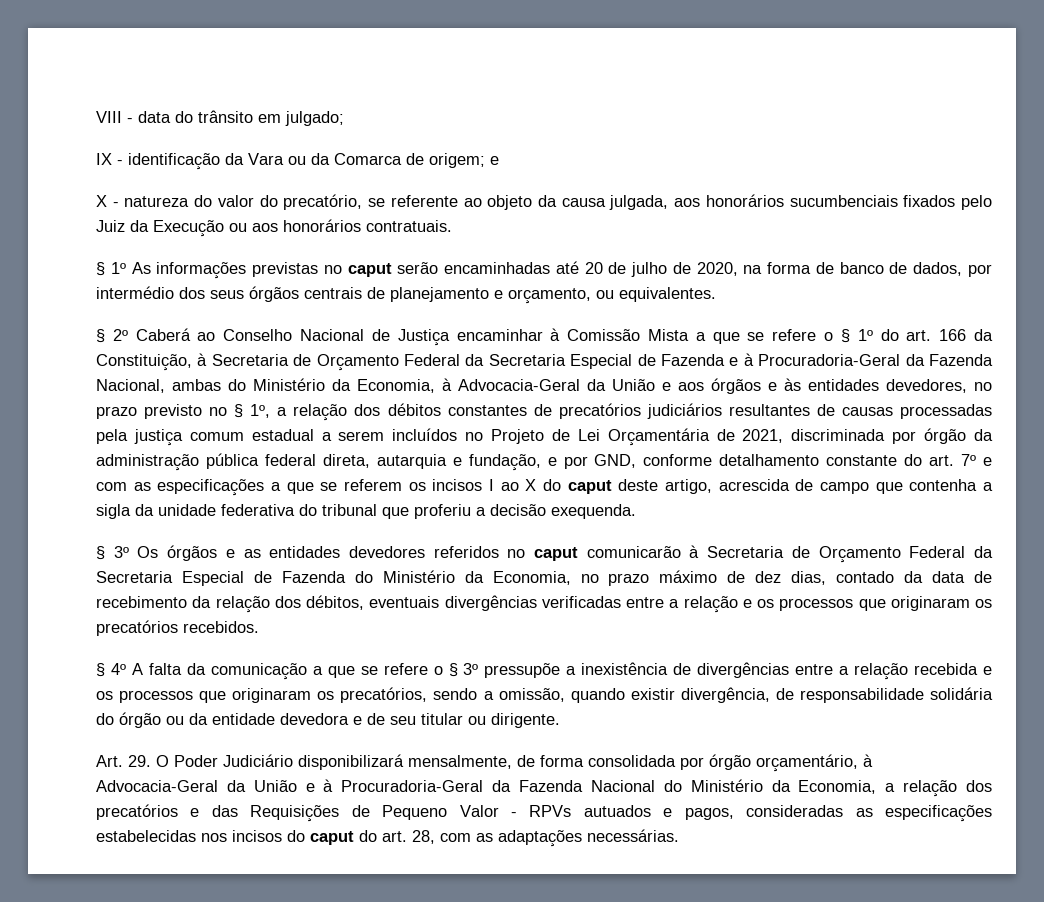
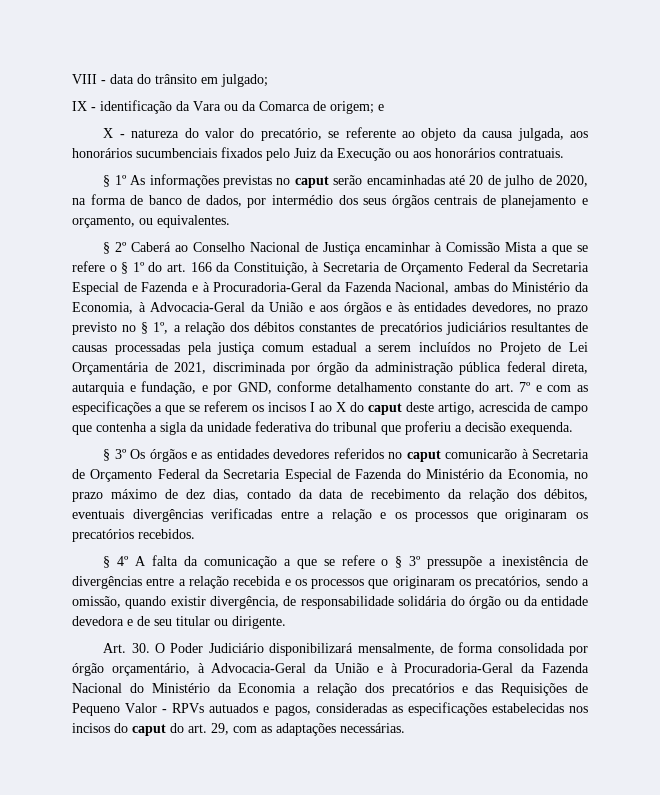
[128,755,151,767] 29. -> [131,643,150,653] 30.
[798,780,877,794] Economia, -> [238,683,297,693] Economia
[412,830,435,844] 28, -> [211,723,229,735] 29,

